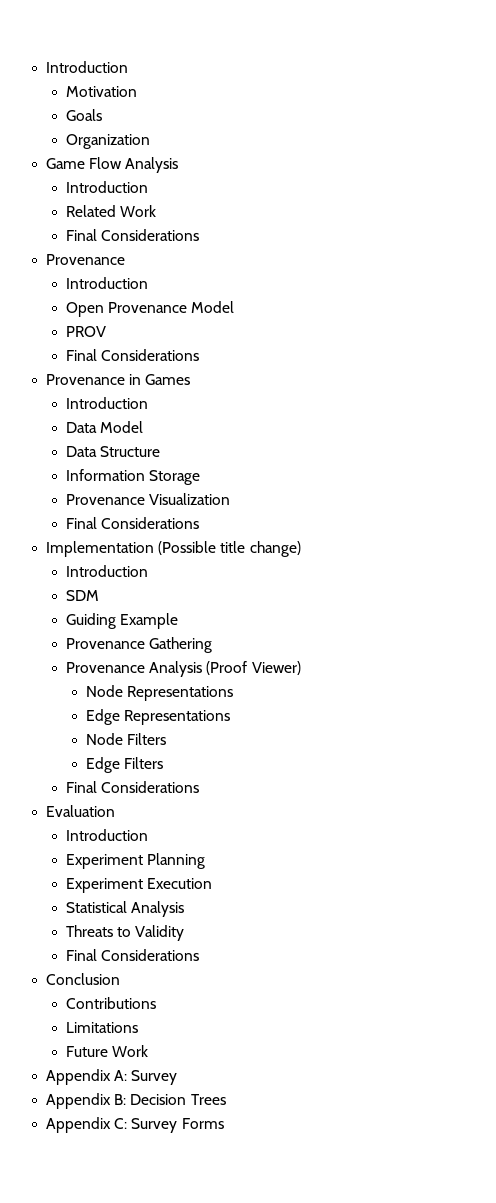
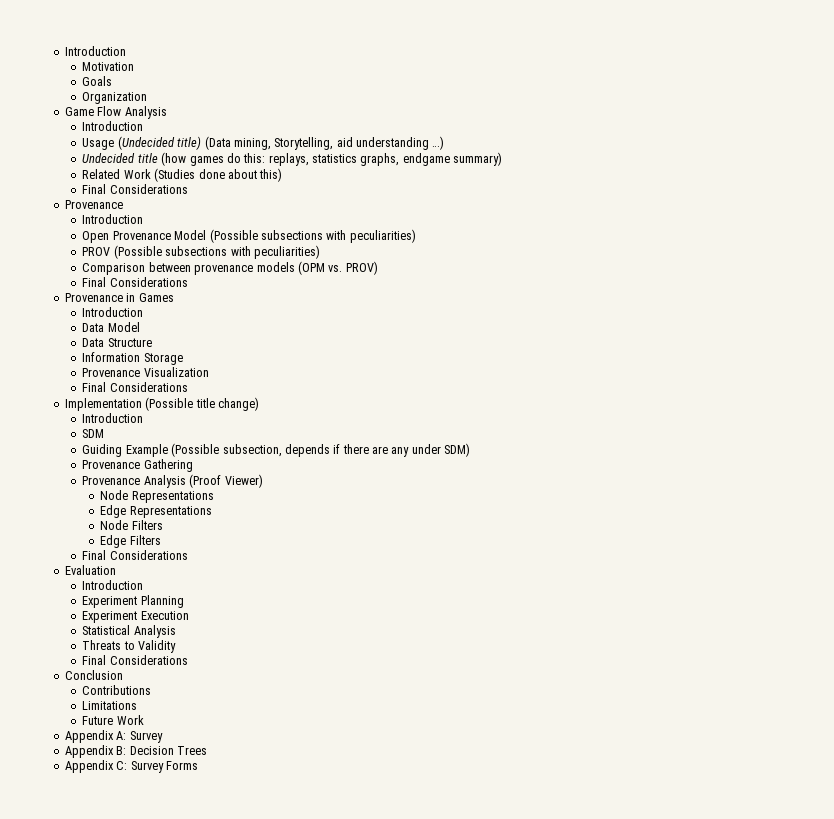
[66,205,157,217] Related Work -> [82,136,445,150] [82,152,503,166] [82,168,283,182] Usage (Undecided title) (Data mining, Storytelling, aid understanding …) // Undecided title (how games do this: replays, statistics graphs, endgame summary) // Related Work (Studies done about this)
[66,326,107,337] // PROV -> [209,229,416,243] [82,245,320,259] [82,261,378,275] (Possible subsections with peculiarities) // PROV (Possible subsections with peculiarities) // Comparison between provenance models (OPM vs. PROV)
(179, 621) none -> [171,443,471,457] (Possible subsection, depends if there are any under SDM)

